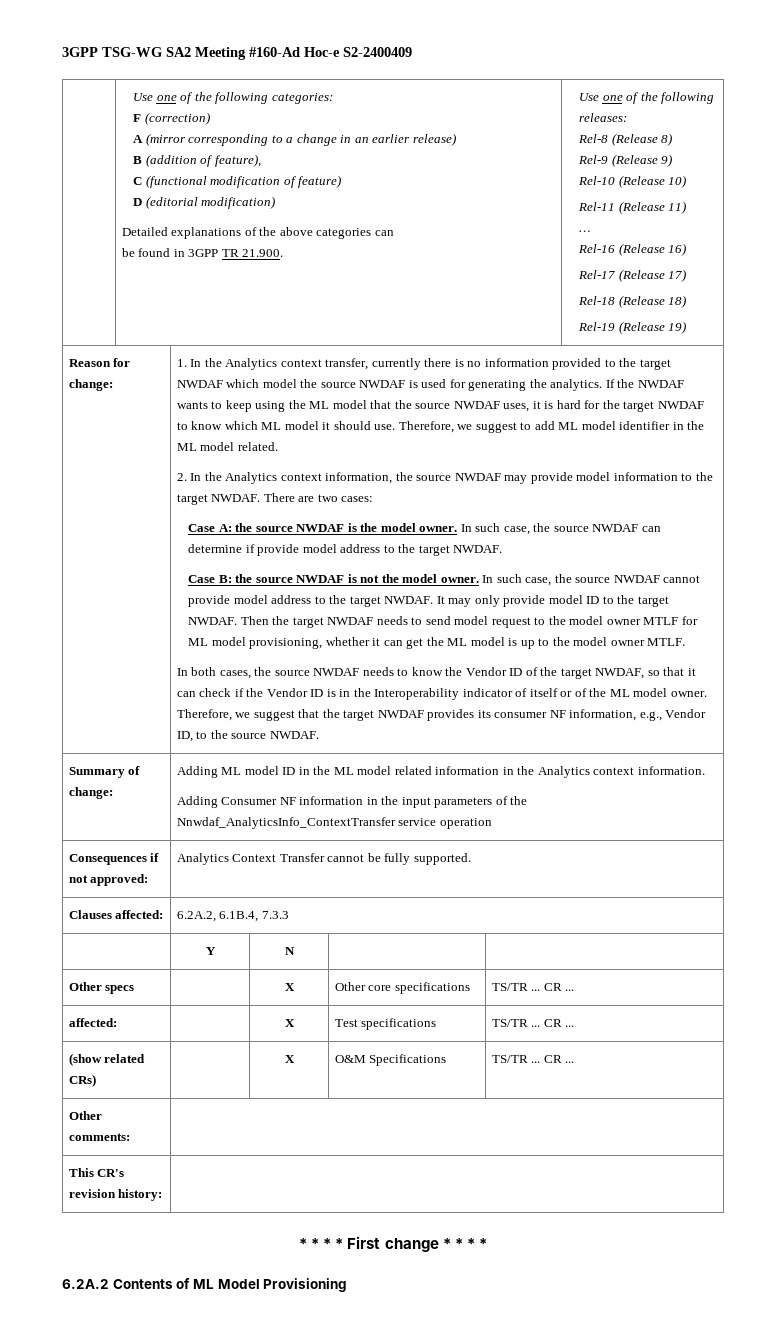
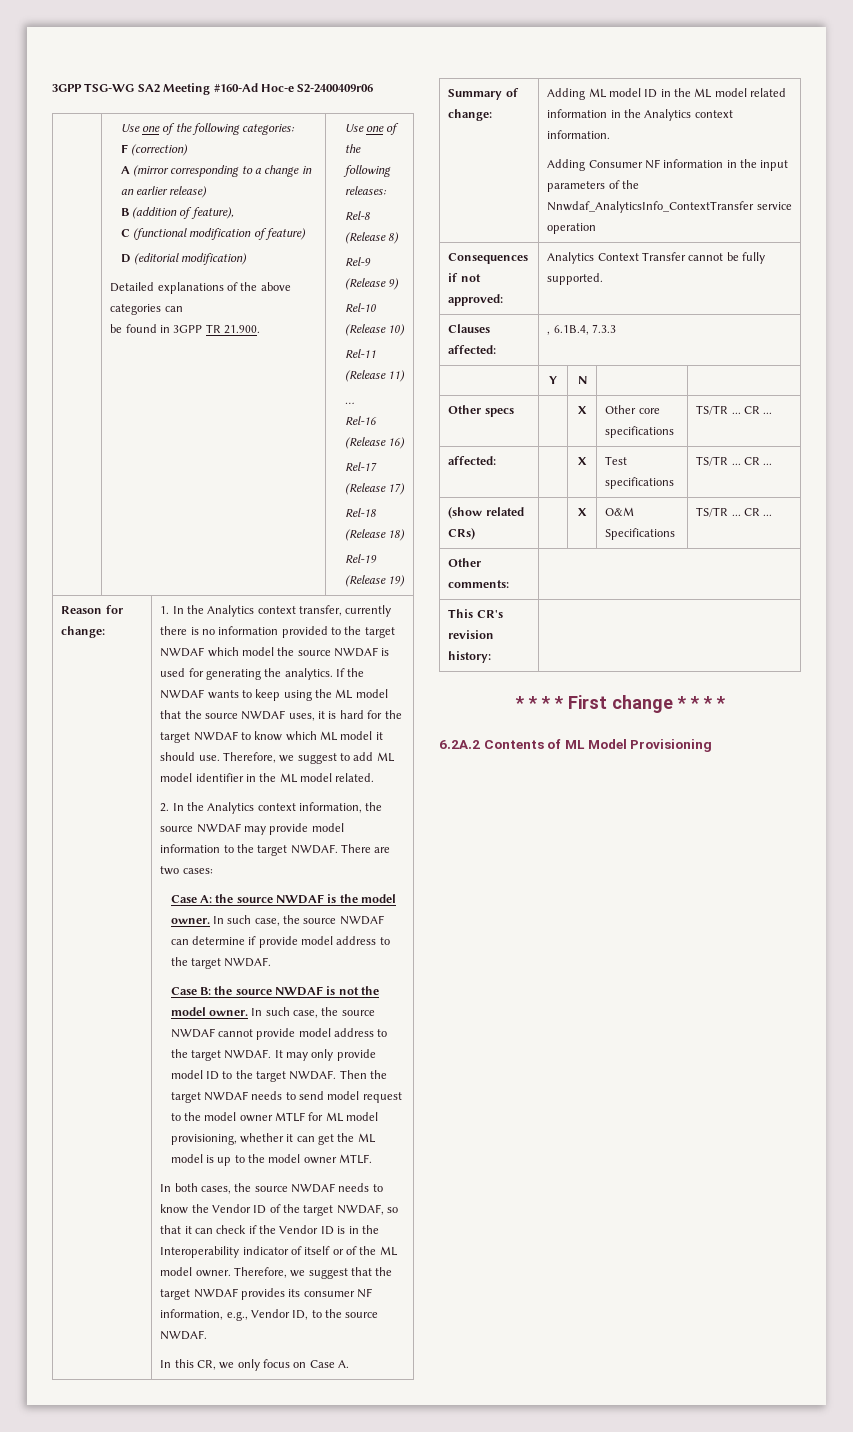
[343,47,412,57] S2-2400409 -> [297,84,374,93] S2-2400409r06
(319, 735) none -> [160,1359,350,1371] // In this CR, we only focus on Case A.
[176,911,216,922] 6.2A.2, -> [547,331,551,335] ,

